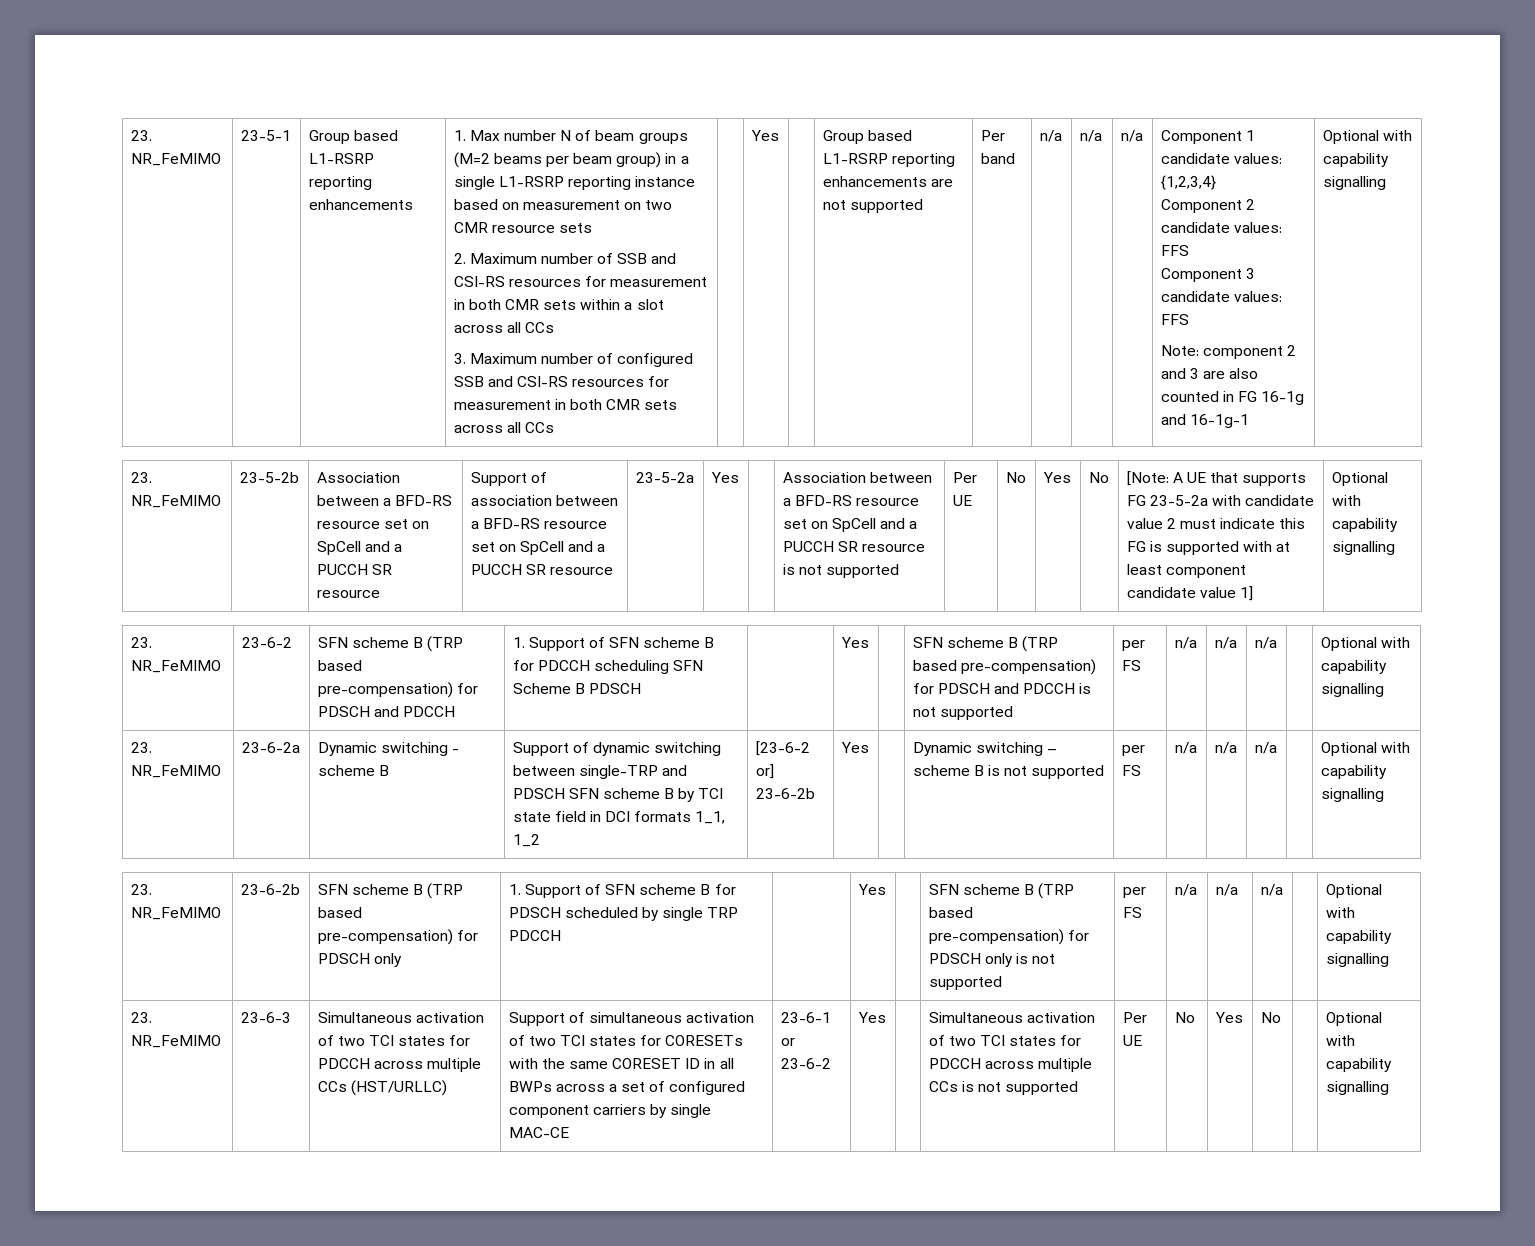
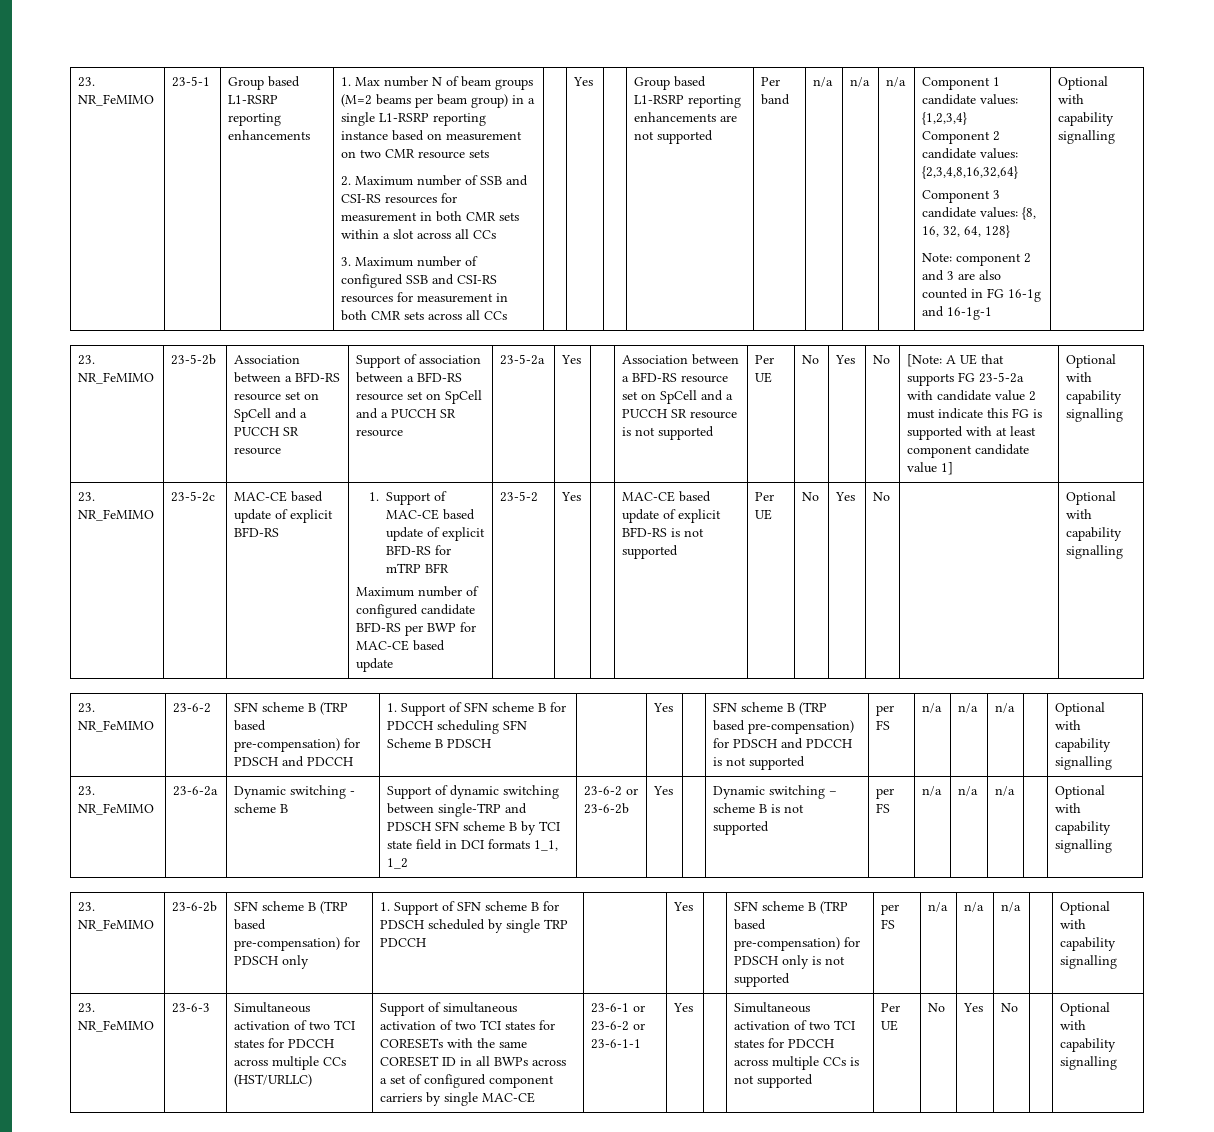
[1160,245,1189,256] FFS -> [922,166,1019,179] {2,3,4,8,16,32,64}
[1160,314,1189,325] FFS -> [1022,207,1037,220] [922,225,1011,238] {8, 16, 32, 64, 128}
(1395, 548) none -> [78,492,96,502] [78,509,155,521] [171,491,216,502] [234,491,324,502] [234,509,334,523] [234,527,280,537] [368,491,447,505] [385,509,475,520] [385,527,485,541] [385,545,451,555] [385,563,449,573] [356,586,480,597] [356,604,476,618] [356,622,477,636] [356,640,446,651] [356,658,394,672] [500,491,539,502] [561,492,582,501] [622,491,712,502] [622,509,722,523] [622,527,705,537] [622,545,679,559] [755,492,775,501] [755,509,773,520] [802,492,820,501] [835,492,856,501] [873,492,891,501] [1066,491,1117,505] [1066,509,1093,519] [1066,527,1123,541] [1066,545,1124,559] // 23. NR_FeMIMO | 23-5-2c | MAC-CE based update of explicit BFD-RS | 1. Support of MAC-CE based update of explicit BFD-RS for mTRP BFR // Maximum number of configured candidate BFD-RS per BWP for MAC-CE based update | 23-5-2 | Yes | | MAC-CE based update of explicit BFD-RS is not supported | Per UE | No | Yes | No | | Optional with capability signalling
[755,741,810,756] [755,764,774,779] [23-6-2 or] -> [584,786,639,796] 23-6-2 or
(831, 1063) none -> [633,1023,646,1030] [591,1039,642,1049] or 23-6-1-1

